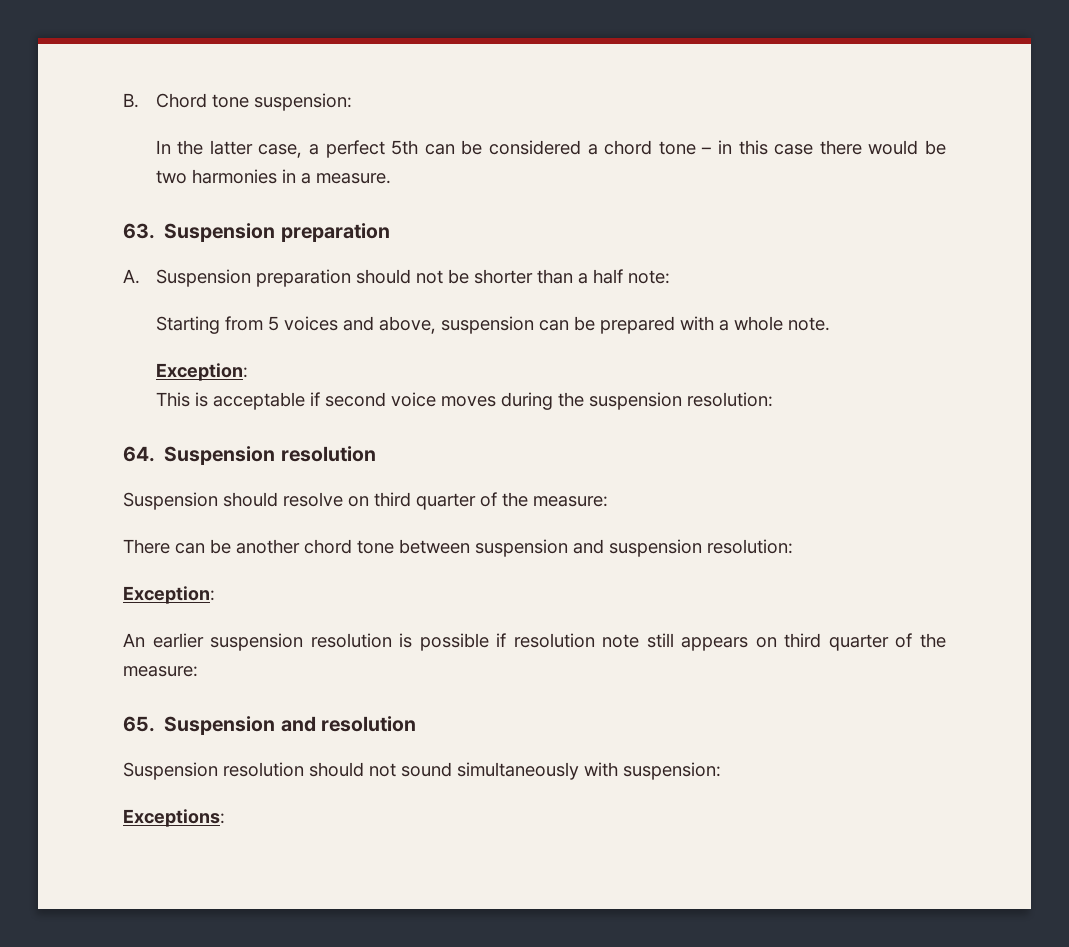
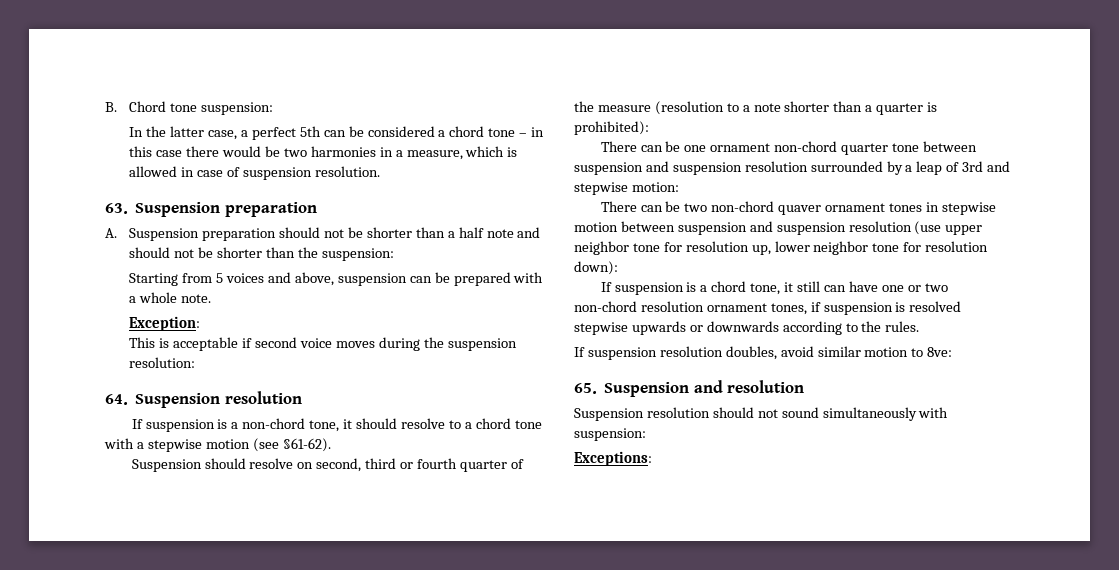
[315,173,391,184] measure. -> [406,146,518,160] [129,166,380,180] measure, which is allowed in case of suspension resolution.
[627,270,670,284] note: -> [486,227,541,238] [129,247,394,261] note and should not be shorter than the suspension:
[123,492,608,510] [123,539,352,554] Suspension should resolve on third quarter of the measure: // There can be another chord -> [131,418,542,432] [104,438,331,452] [131,458,524,472] [574,101,938,115] [574,121,649,135] [600,141,889,155] If suspension is a non-chord tone, it should resolve to a chord tone with a stepwise motion (see §61-62). // Suspension should resolve on second, third or fourth quarter of the measure (resolution to a note shorter than a quarter is prohibited): // There can be one ornament non-chord quarter
[707,539,793,554] [123,586,215,604] [123,633,946,651] [123,666,198,677] resolution: // Exception: // An earlier suspension resolution is possible if resolution note still appears on third quarter of the measure: -> [744,161,1011,175] [574,182,679,195] [600,201,996,215] [574,221,983,235] [574,241,989,255] [574,261,618,275] [600,281,948,295] [574,301,962,315] [574,321,920,335] [574,346,953,360] resolution surrounded by a leap of 3rd and stepwise motion: // There can be two non-chord quaver ornament tones in stepwise motion between suspension and suspension resolution (use upper neighbor tone for resolution up, lower neighbor tone for resolution down): // If suspension is a chord tone, it still can have one or two non-chord resolution ornament tones, if suspension is resolved stepwise upwards or downwards according to the rules. // If suspension resolution doubles, avoid similar motion to 8ve:

